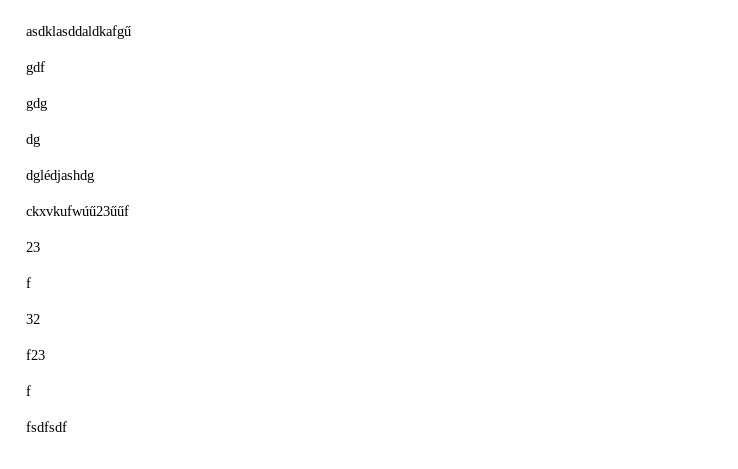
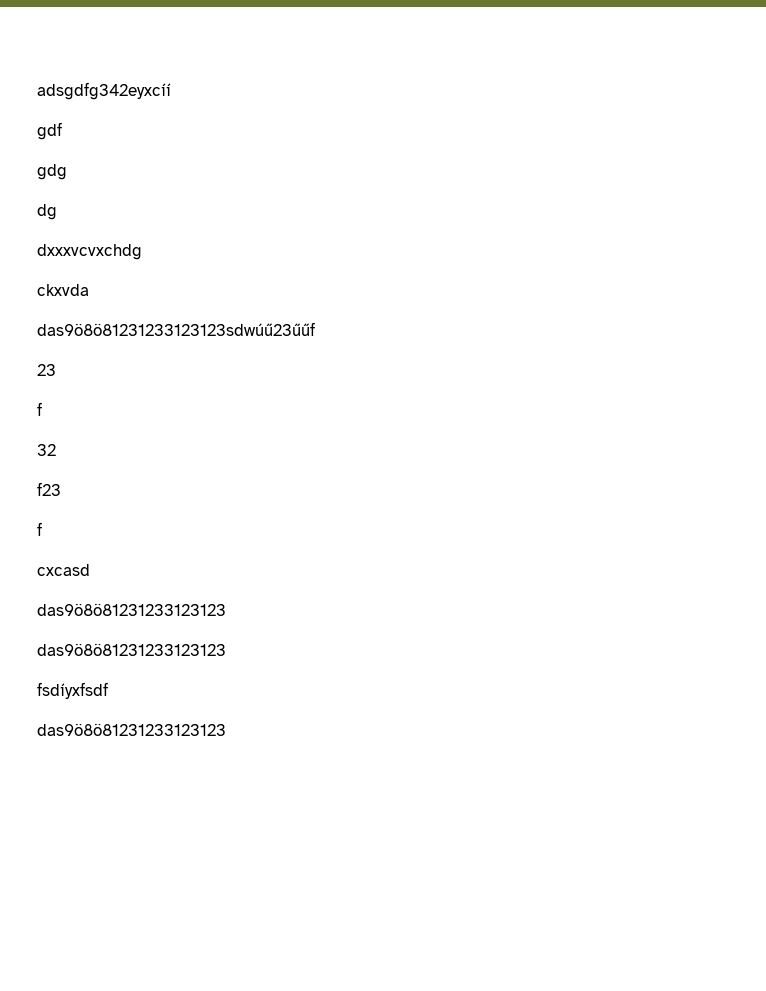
[26,25,131,39] asdklasddaldkafgű -> [37,82,171,100] adsgdfg342eyxcíí
[26,170,94,183] [26,205,129,216] dglédjashdg // ckxvkufwúű23űűf -> [37,244,142,260] [37,284,89,296] [37,322,315,336] dxxxvcvxchdg // ckxvda // das9ö8ö81231233123123sdwúű23űűf
[26,421,67,432] fsdfsdf -> [37,564,90,576] [37,603,226,616] [37,643,226,656] [37,682,108,699] [37,723,226,736] cxcasd // das9ö8ö81231233123123 // das9ö8ö81231233123123 // fsdíyxfsdf // das9ö8ö81231233123123

